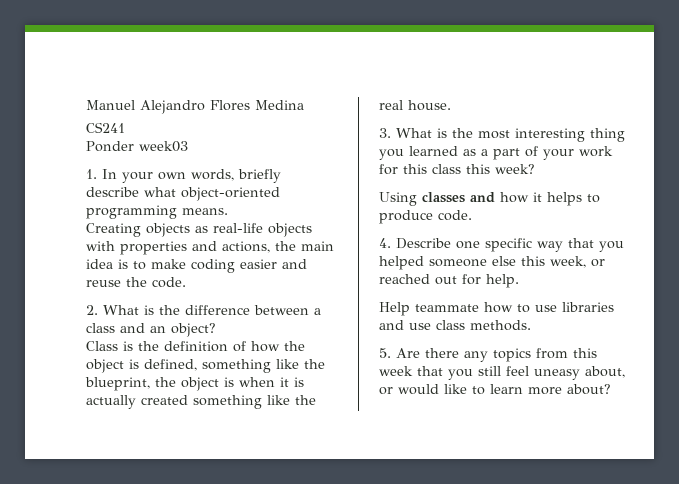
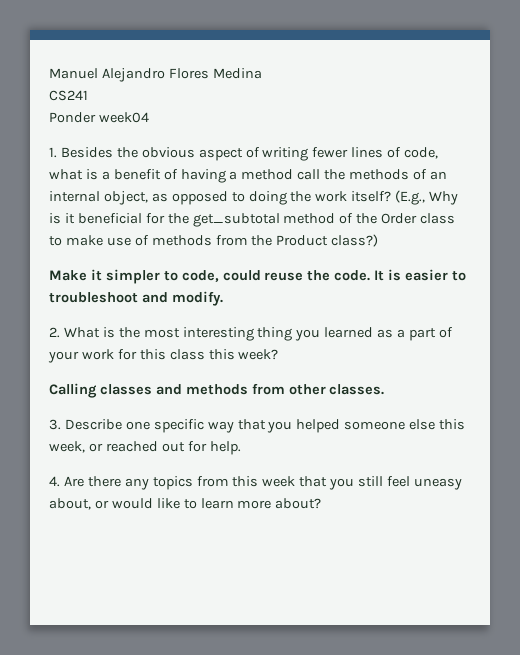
[139,141,188,152] week03 -> [98,112,149,123] week04
[102,169,281,183] [86,187,280,201] [86,205,228,219] [86,223,312,237] [86,241,334,255] [86,259,307,273] [86,277,186,288] [86,305,321,315] [86,323,216,337] [86,341,305,352] [86,359,325,373] [85,377,304,391] [86,395,316,409] [379,100,451,111] [379,128,391,138] In your own words, briefly describe what object-oriented programming means. // Creating objects as real-life objects with properties and actions, the main idea is to make coding easier and reuse the code. // 2. What is the difference between a class and an object? // Class is the definition of how the object is defined, something like the blueprint, the object is when it is actually created something like the real house. // 3. -> [60,147,439,161] [49,169,447,183] [49,190,459,205] [49,213,456,227] [49,234,379,247] [49,269,466,284] [49,291,223,306] [49,327,60,338] Besides the obvious aspect of writing fewer lines of code, what is a benefit of having a method call the methods of an internal object, as opposed to doing the work itself? (E.g., Why is it beneficial for the get_subtotal method of the Order class to make use of methods from the Product class?) // Make it simpler to code, could reuse the code. It is easier to troubleshoot and modify. // 2.
[379,192,417,206] Using -> [49,383,97,398] Calling
[500,192,600,206] [379,210,472,224] [379,238,391,248] how it helps to produce code. // 4. -> [185,383,385,395] [49,419,61,430] methods from other classes. // 3.
[379,302,614,316] [379,320,531,331] [379,348,391,358] Help teammate how to use libraries and use class methods. // 5. -> [49,476,60,487] 4.

